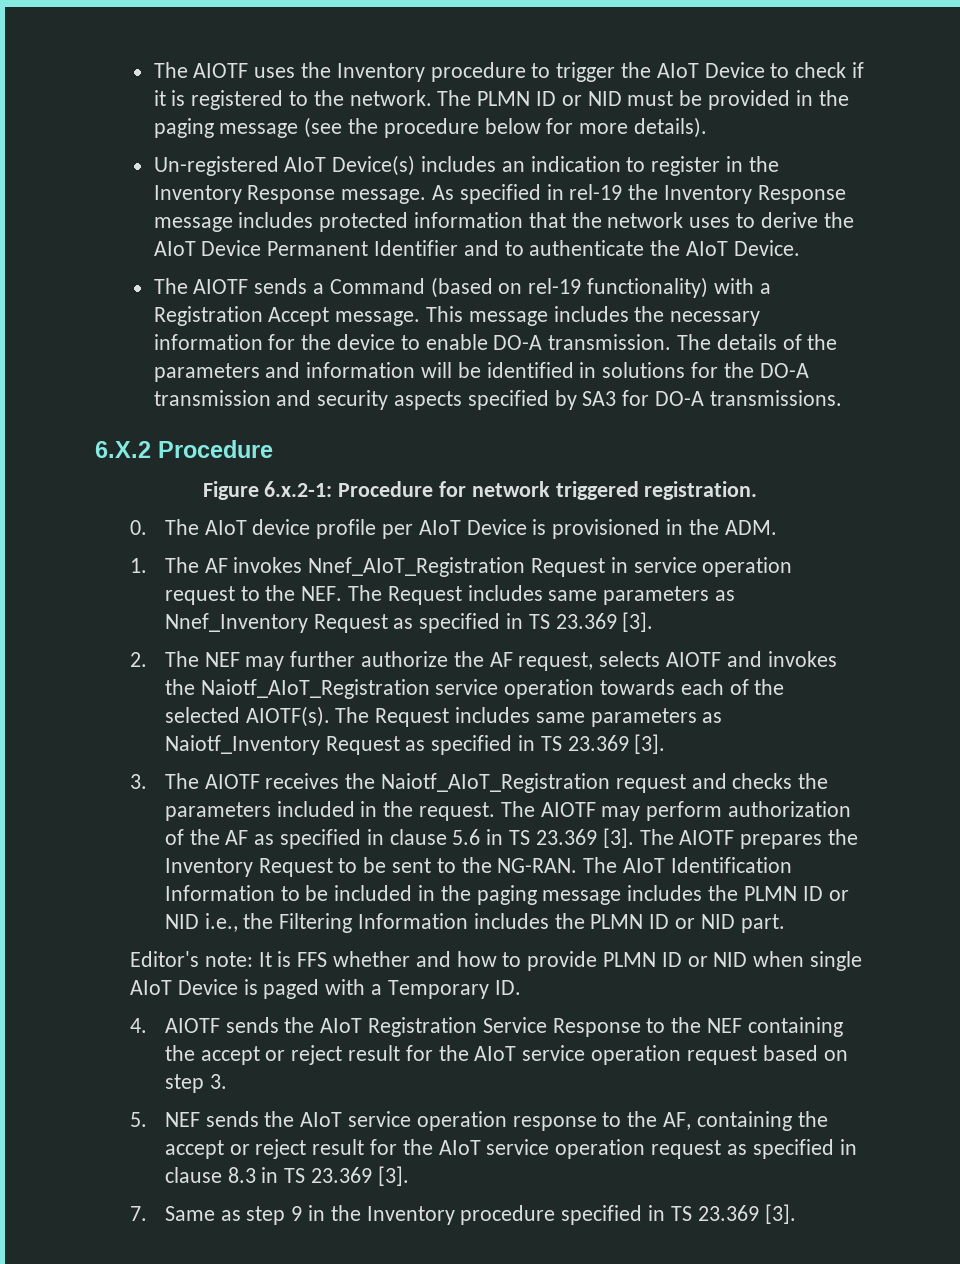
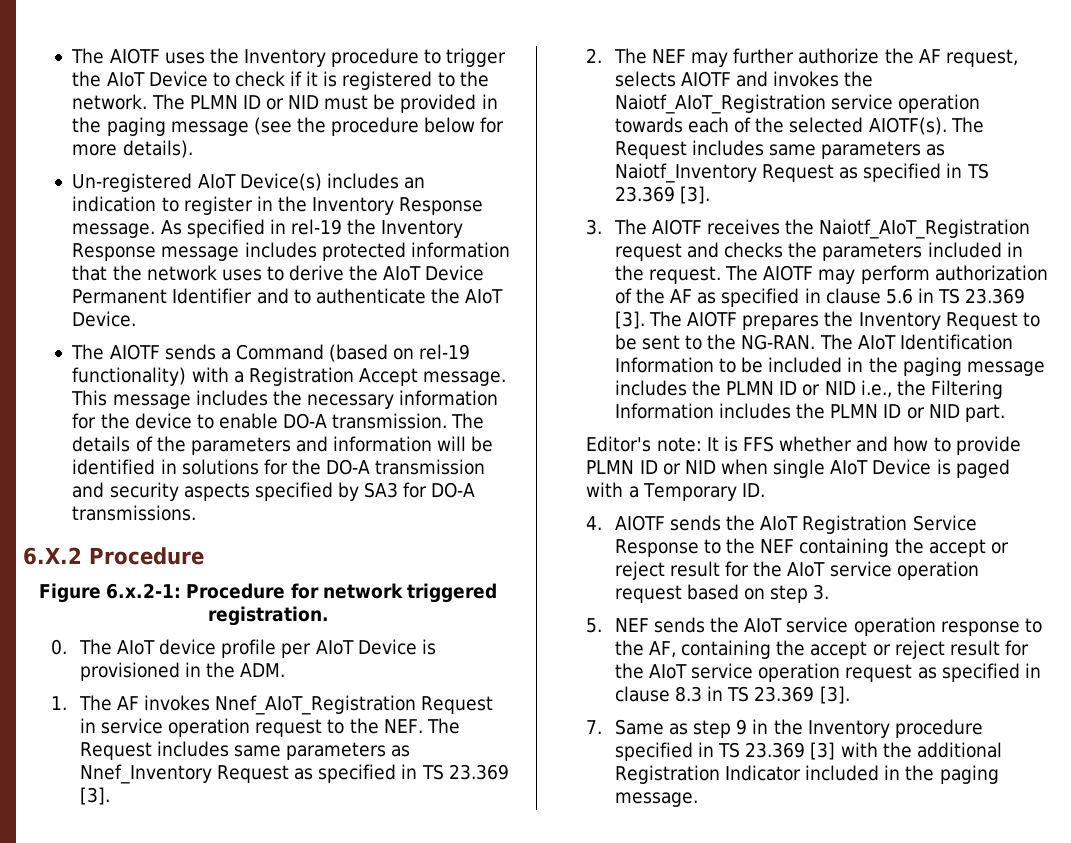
[764,1204,796,1224] [3]. -> [810,742,1002,760] [614,765,999,784] [614,792,698,807] [3] with the additional Registration Indicator included in the paging message.

